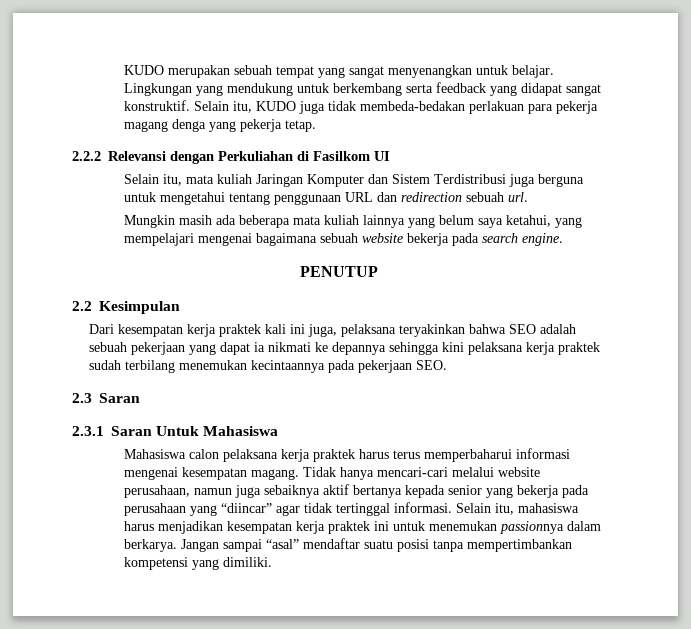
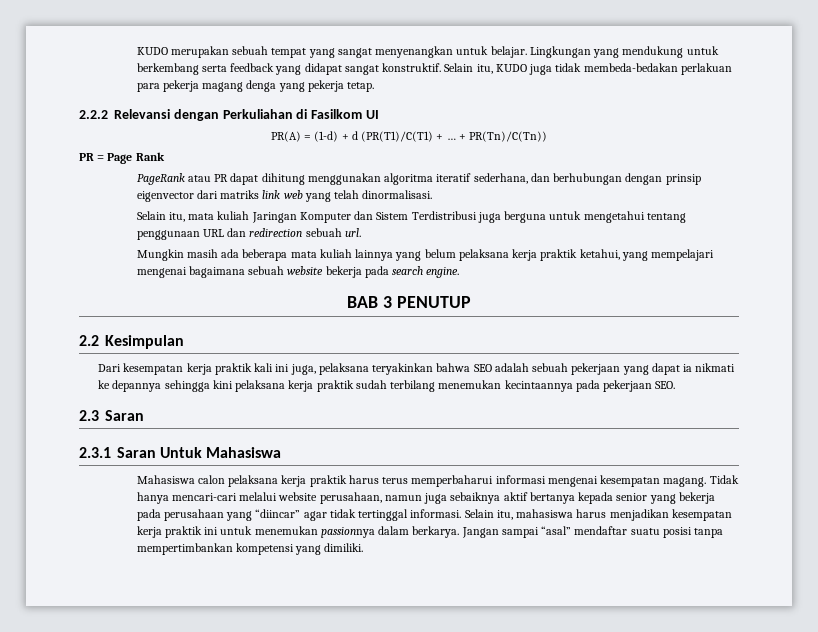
(390, 156) none -> [270,131,548,142] [79,152,165,164] [136,173,701,185] [136,190,433,202] // PR(A) = (1-d) + d (PR(T1)/C(T1) + … + PR(Tn)/C(Tn)) // PR = Page Rank // PageRank atau PR dapat dihitung menggunakan algoritma iteratif sederhana, dan berhubungan dengan prinsip eigenvector dari matriks link web yang telah dinormalisasi.
[478,218,504,228] saya -> [458,249,578,261] pelaksana kerja praktik
(564, 239) none -> [347,296,392,308] BAB 3
[219,324,262,337] praktek -> [214,363,252,375] praktik
[558,342,601,355] praktek -> [316,380,354,392] praktik
[313,449,356,462] praktek -> [309,475,347,487] praktik
[328,521,371,534] praktek -> [164,526,202,538] praktik

